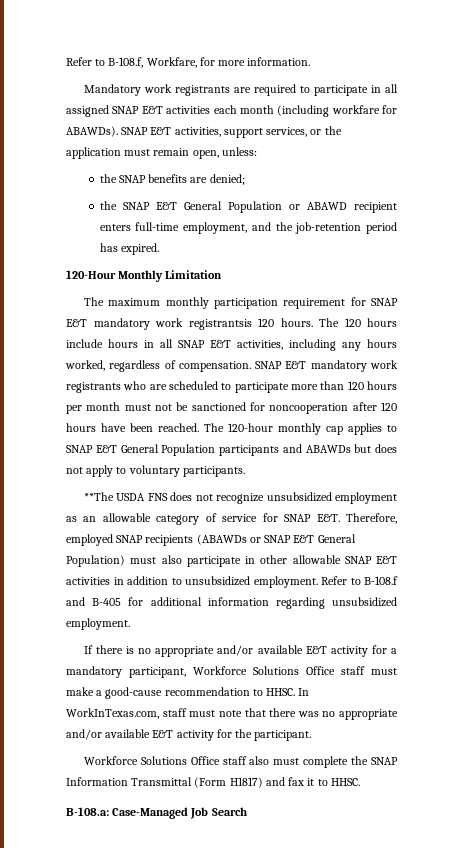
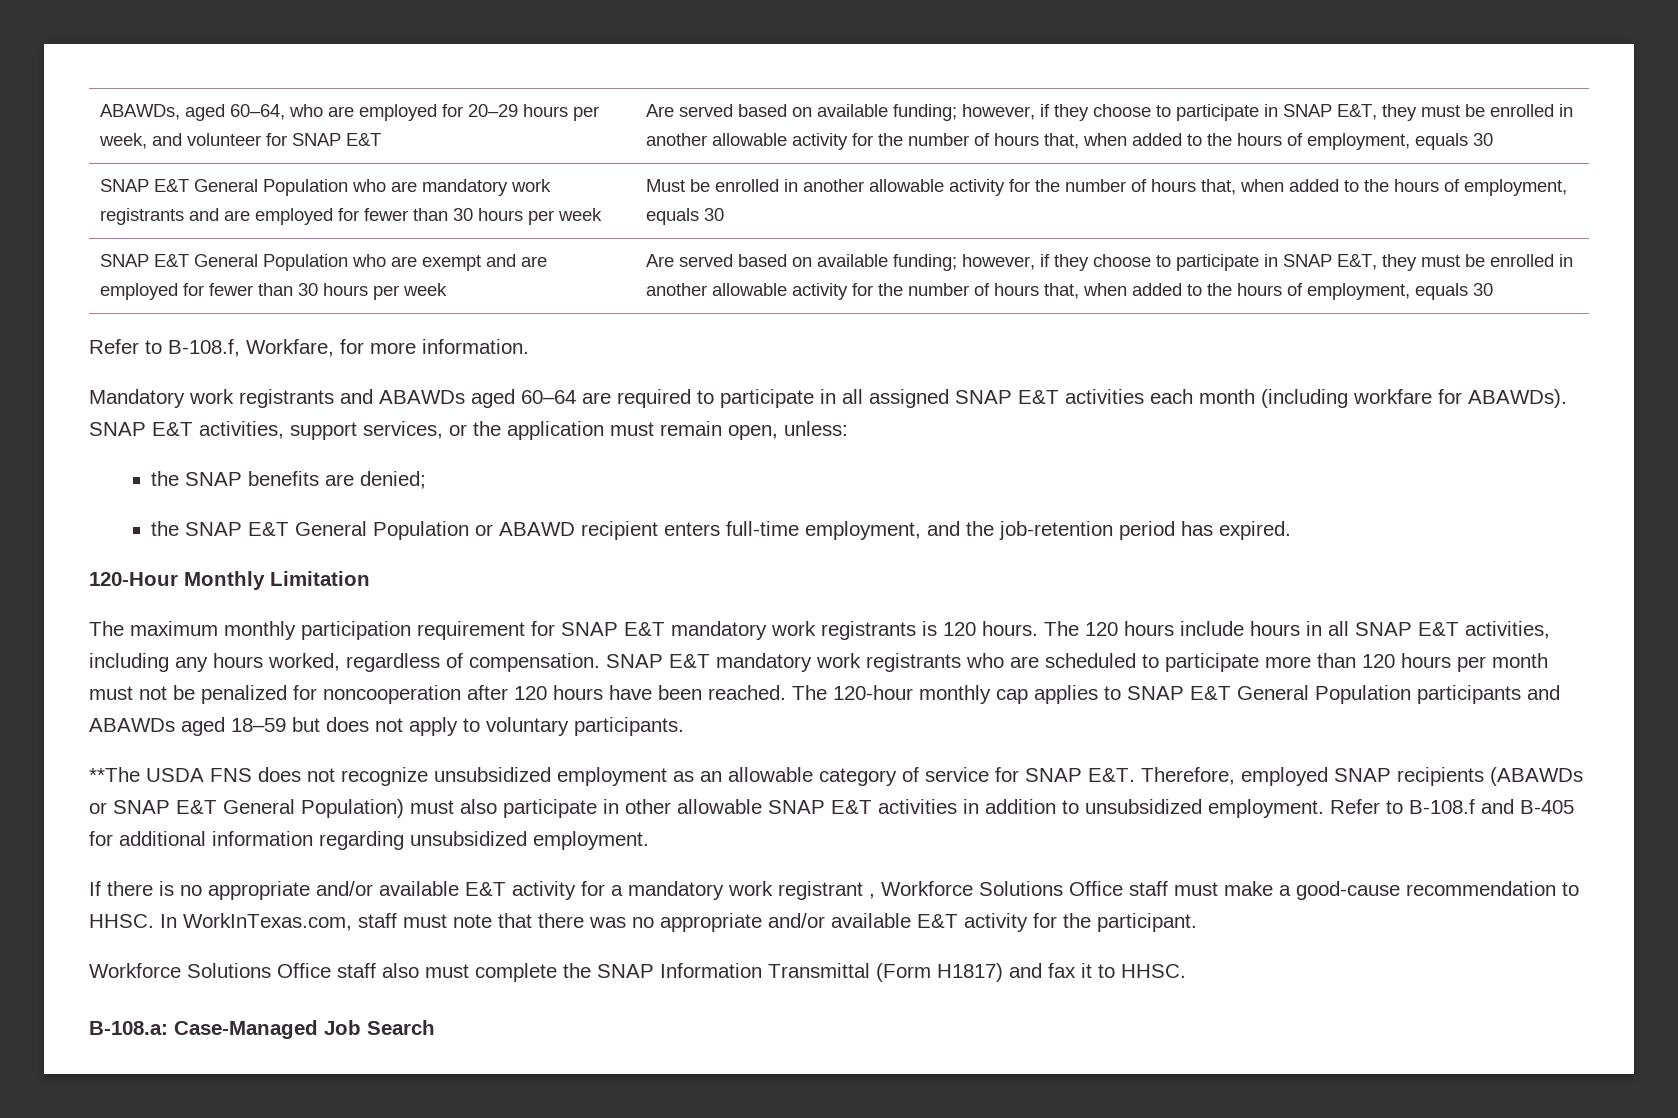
(66, 61) none -> [99,104,599,121] [98,133,381,149] [645,104,1573,121] [645,133,1493,150] [99,179,551,196] [99,208,602,225] [645,179,1567,196] [645,208,724,225] [99,254,547,271] [99,283,447,300] [645,254,1573,271] [645,283,1493,300] ABAWDs, aged 60–64, who are employed for 20–29 hours per week, and volunteer for SNAP E&T | Are served based on available funding; however, if they choose to participate in SNAP E&T, they must be enrolled in another allowable activity for the number of hours that, when added to the hours of employment, equals 30 // SNAP E&T General Population who are mandatory work registrants and are employed for fewer than 30 hours per week | Must be enrolled in another allowable activity for the number of hours that, when added to the hours of employment, equals 30 // SNAP E&T General Population who are exempt and are employed for fewer than 30 hours per week | Are served based on available funding; however, if they choose to participate in SNAP E&T, they must be enrolled in another allowable activity for the number of hours that, when added to the hours of employment, equals 30 //
(230, 90) none -> [340,389,576,408] and ABAWDs aged 60–64
[188,319,252,330] registrantsis -> [821,621,937,640] registrants is
[191,402,246,411] sanctioned -> [201,685,287,704] penalized
(351, 449) none -> [181,717,286,736] aged 18–59
[129,667,186,678] participant, -> [728,881,875,900] work registrant ,

